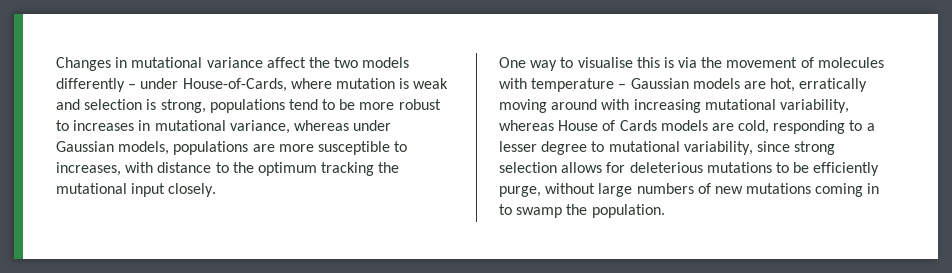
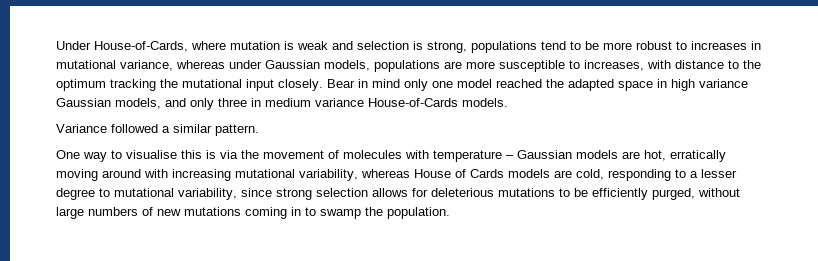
[56,57,410,71] [56,78,179,92] Changes in mutational variance affect the two models differently – under -> [56,41,91,50] Under
(217, 190) none -> [327,79,748,91] [56,98,508,110] [56,124,259,136] Bear in mind only one model reached the adapted space in high variance Gaussian models, and only three in medium variance House-of-Cards models. // Variance followed a similar pattern.
[499,186,541,197] purge, -> [652,188,695,200] purged,

